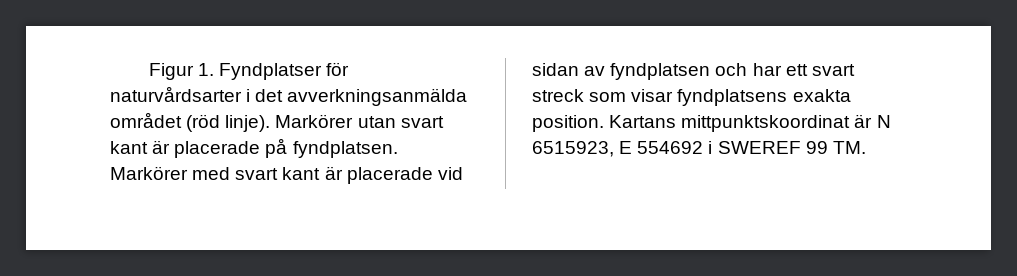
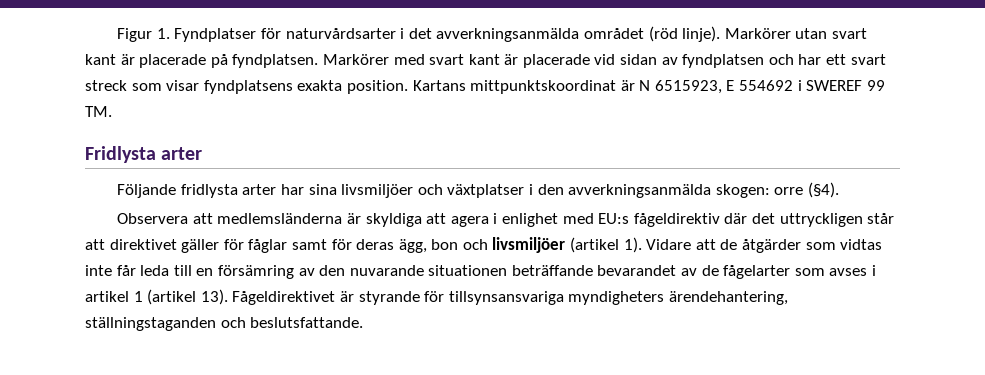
(866, 147) none -> [85,146,203,163] [117,182,839,198] [117,213,895,227] [85,237,883,253] [85,265,877,279] [85,289,788,305] [85,317,364,331] // Fridlysta arter // Följande fridlysta arter har sina livsmiljöer och växtplatser i den avverkningsanmälda skogen: orre (§4). // Observera att medlemsländerna är skyldiga att agera i enlighet med EU:s fågeldirektiv där det uttryckligen står att direktivet gäller för fåglar samt för deras ägg, bon och livsmiljöer (artikel 1). Vidare att de åtgärder som vidtas inte får leda till en försämring av den nuvarande situationen beträffande bevarandet av de fågelarter som avses i artikel 1 (artikel 13). Fågeldirektivet är styrande för tillsynsansvariga myndigheters ärendehantering, ställningstaganden och beslutsfattande.

